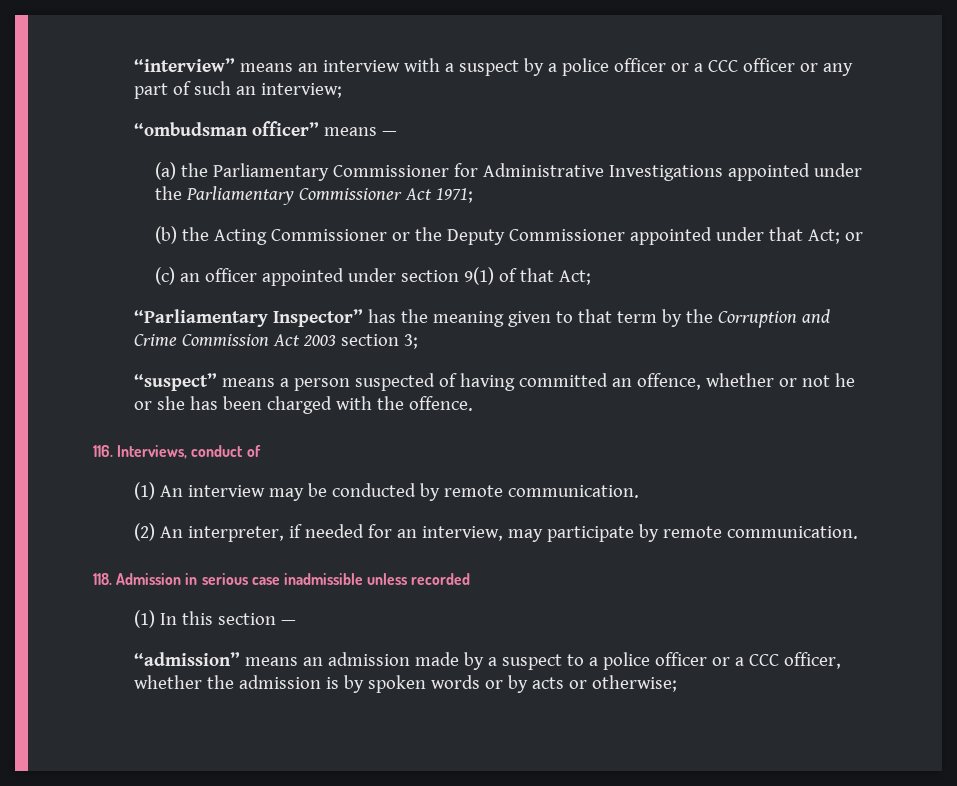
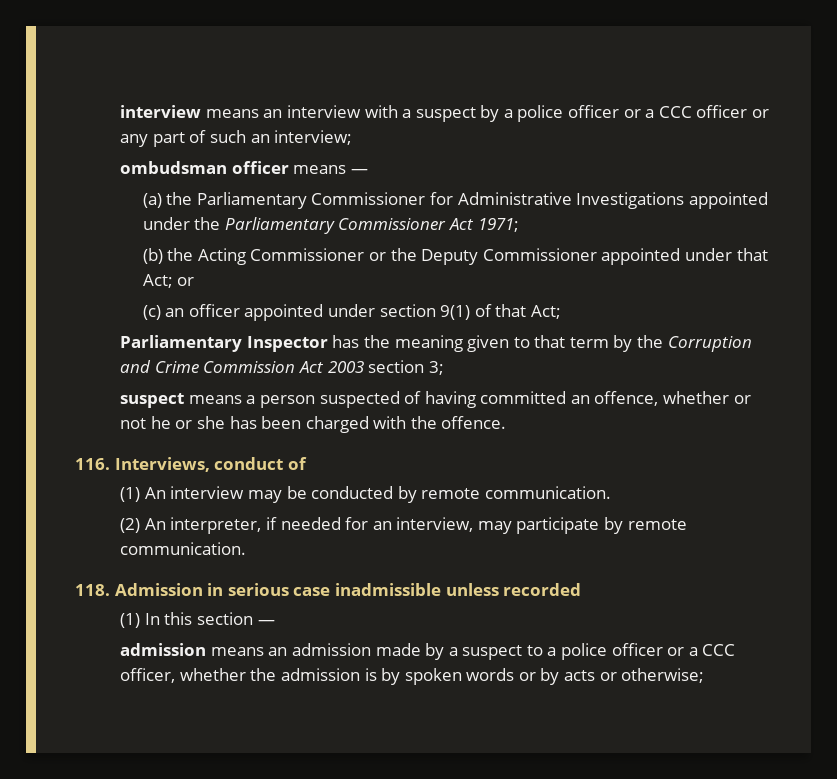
[134,58,236,72] “interview” -> [120,105,202,118] interview
[134,121,320,136] “ombudsman officer” -> [120,161,289,174] ombudsman officer
[134,309,364,327] “Parliamentary Inspector” -> [120,335,328,352] Parliamentary Inspector
[134,373,218,391] “suspect” -> [120,393,185,408] suspect
[134,652,241,666] “admission” -> [120,643,207,656] admission

